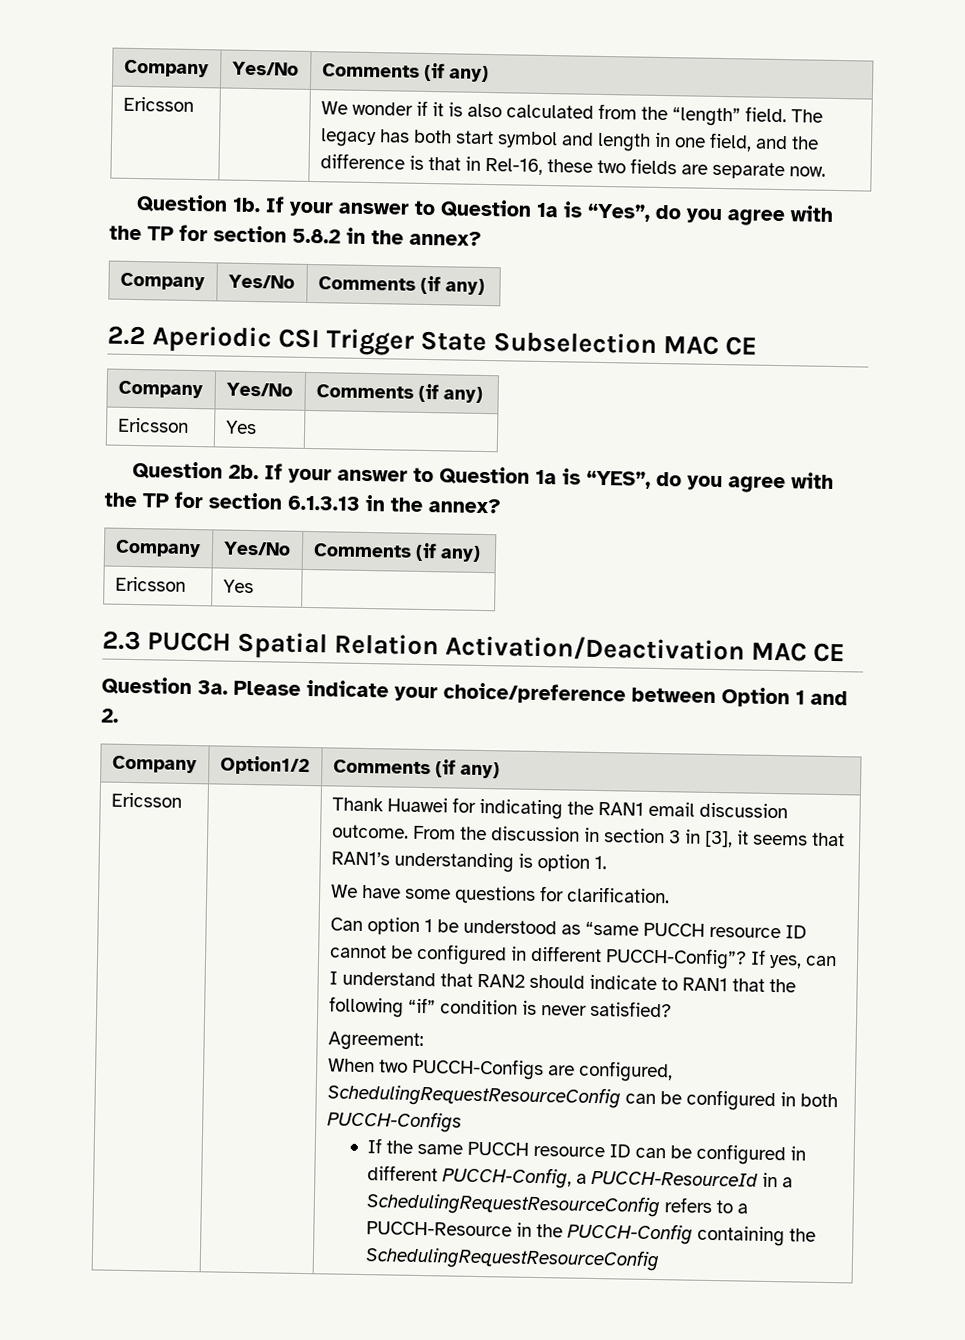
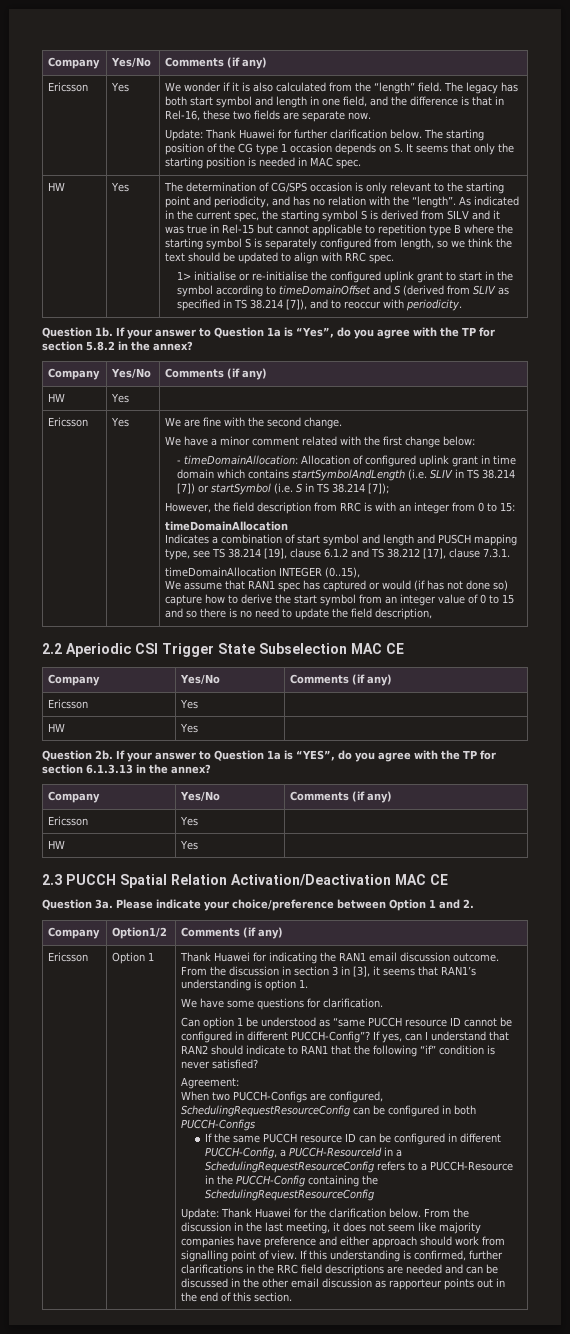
[123,59,209,78] [231,61,299,76] [321,62,489,83] [122,96,194,112] Company | Yes/No | Comments (if any) // Ericsson | -> [48,57,101,69] [111,57,152,68] [165,57,268,69] [48,82,89,92] [111,82,130,92] Company | Yes/No | Comments (if any) // Ericsson | Yes
(826, 171) none -> [165,129,485,141] [165,143,515,155] [165,157,362,169] [48,182,66,191] [111,182,130,192] [164,182,505,194] [165,196,520,208] [165,210,501,222] [165,224,514,236] [165,238,513,250] [165,252,395,264] [176,271,513,283] [176,285,509,297] [176,299,462,311] // Update: Thank Huawei for further clarification below. The starting position of the CG type 1 occasion depends on S. It seems that only the starting position is needed in MAC spec. // HW | Yes | The determination of CG/SPS occasion is only relevant to the starting point and periodicity, and has no relation with the “length”. As indicated in the current spec, the starting symbol S is derived from SILV and it was true in Rel-15 but cannot applicable to repetition type B where the starting symbol S is separately configured from length, so we think the text should be updated to align with RRC spec. // 1> initialise or re-initialise the configured uplink grant to start in the symbol according to timeDomainOffset and S (derived from SLIV as specified in TS 38.214 [7]), and to reoccur with periodicity.
(485, 286) none -> [48,393,66,402] [111,393,130,403] [48,417,89,427] [111,417,130,427] [165,417,343,429] [165,436,476,448] [176,455,516,467] [176,469,515,481] [176,483,389,495] [165,502,516,514] [165,521,289,531] [165,534,518,546] [165,548,511,560] [165,567,361,578] [165,580,509,592] [165,594,515,606] [165,608,433,620] // HW | Yes | // Ericsson | Yes | We are fine with the second change. // We have a minor comment related with the first change below: // - timeDomainAllocation: Allocation of configured uplink grant in time domain which contains startSymbolAndLength (i.e. SLIV in TS 38.214 [7]) or startSymbol (i.e. S in TS 38.214 [7]); // However, the field description from RRC is with an integer from 0 to 15: // timeDomainAllocation // Indicates a combination of start symbol and length and PUSCH mapping type, see TS 38.214 [19], clause 6.1.2 and TS 38.212 [17], clause 7.3.1. // timeDomainAllocation INTEGER (0..15), // We assume that RAN1 spec has captured or would (if has not done so) capture how to derive the start symbol from an integer value of 0 to 15 and so there is no need to update the field description,
(257, 427) none -> [48,723,66,732] [180,723,199,733] // HW | Yes |
(254, 586) none -> [48,840,66,849] [180,840,199,850] // HW | Yes |
(182, 800) none -> [112,952,155,964] Option 1
(660, 1259) none -> [181,1208,470,1220] [181,1222,482,1234] [181,1236,506,1248] [181,1250,504,1262] [181,1264,499,1276] [181,1278,506,1290] [181,1292,293,1302] // Update: Thank Huawei for the clarification below. From the discussion in the last meeting, it does not seem like majority companies have preference and either approach should work from signalling point of view. If this understanding is confirmed, further clarifications in the RRC field descriptions are needed and can be discussed in the other email discussion as rapporteur points out in the end of this section.

